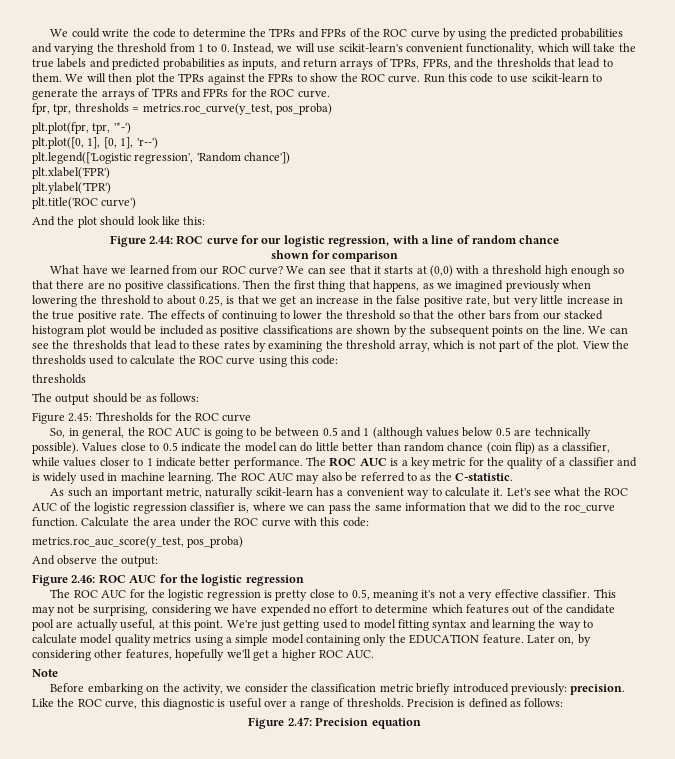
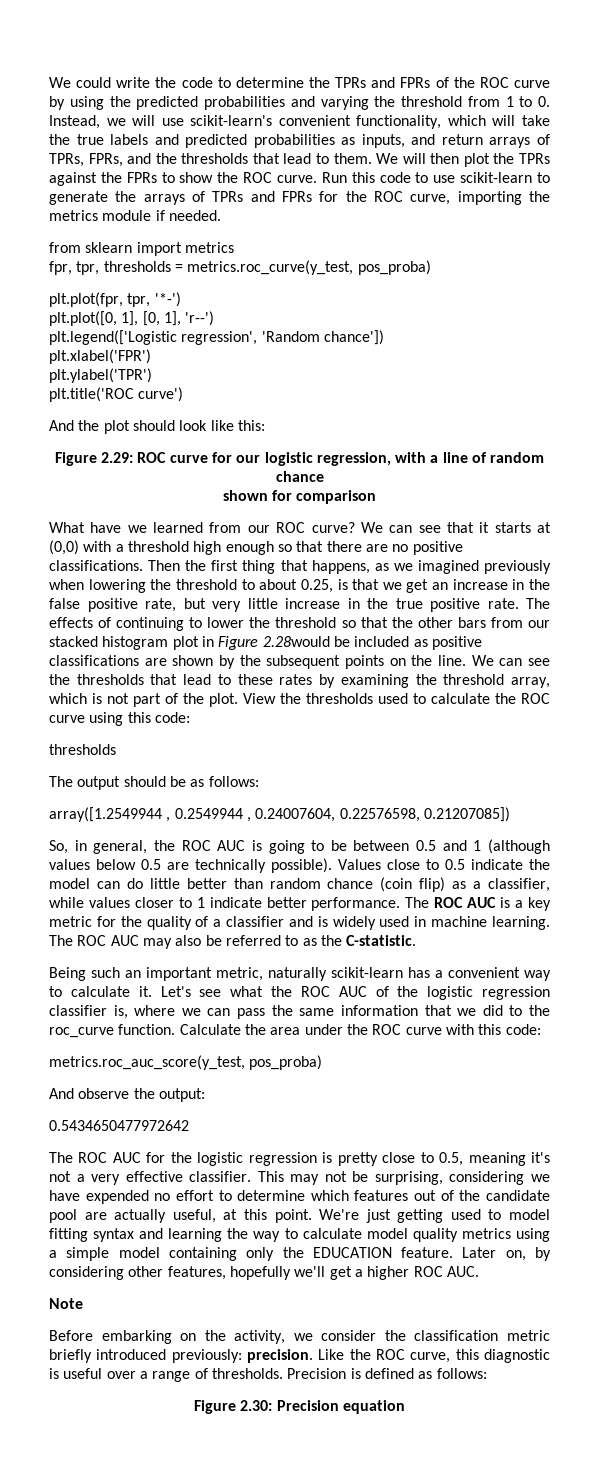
[297,90,330,98] curve. -> [410,191,550,205] [49,210,221,221] [49,242,234,256] curve, importing the metrics module if needed. // from sklearn import metrics
[148,236,173,244] 2.44: -> [100,452,133,463] 2.29:
[109,325,142,335] would -> [201,636,330,650] in Figure 2.28would
[32,412,252,424] Figure 2.45: Thresholds for the ROC curve -> [49,807,510,822] array([1.2549944 , 0.2549944 , 0.24007604, 0.22576598, 0.21207085])
[50,488,65,496] As -> [49,967,86,981] Being
[32,574,304,586] Figure 2.46: ROC AUC for the logistic regression -> [49,1120,189,1131] 0.5434650477972642
[287,717,312,726] 2.47: -> [240,1400,273,1411] 2.30:

